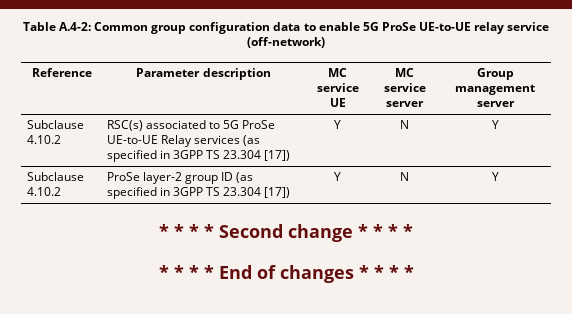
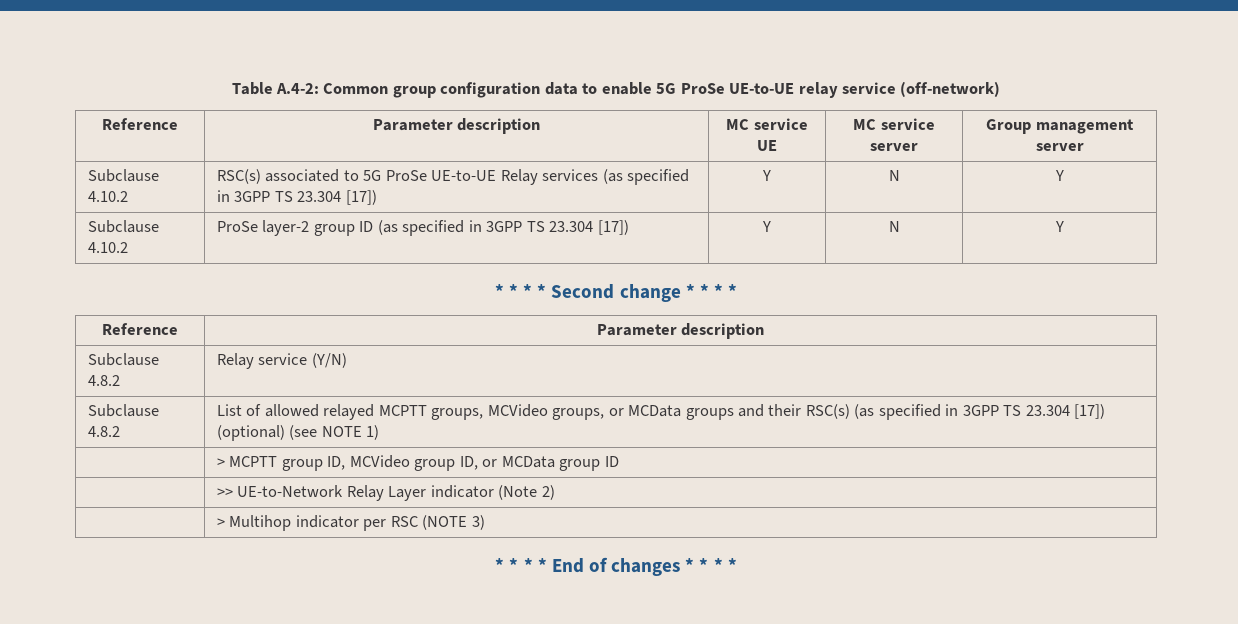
(413, 231) none -> [102,323,178,335] [596,323,765,339] [87,353,159,366] [87,375,120,386] [216,353,347,369] [87,404,159,417] [87,426,120,437] [216,404,1106,420] [216,425,380,441] [216,455,619,471] [216,485,555,501] [216,515,485,531] // Reference | Parameter description // Subclause 4.8.2 | Relay service (Y/N) // Subclause 4.8.2 | List of allowed relayed MCPTT groups, MCVideo groups, or MCData groups and their RSC(s) (as specified in 3GPP TS 23.304 [17]) (optional) (see NOTE 1) // | > MCPTT group ID, MCVideo group ID, or MCData group ID // | >> UE-to-Network Relay Layer indicator (Note 2) // | > Multihop indicator per RSC (NOTE 3)

